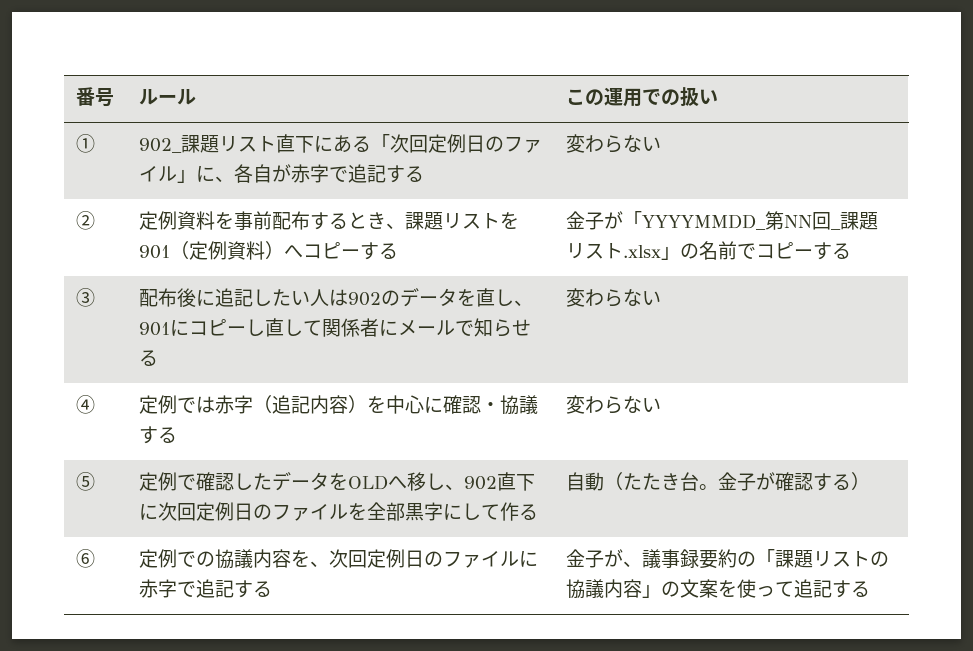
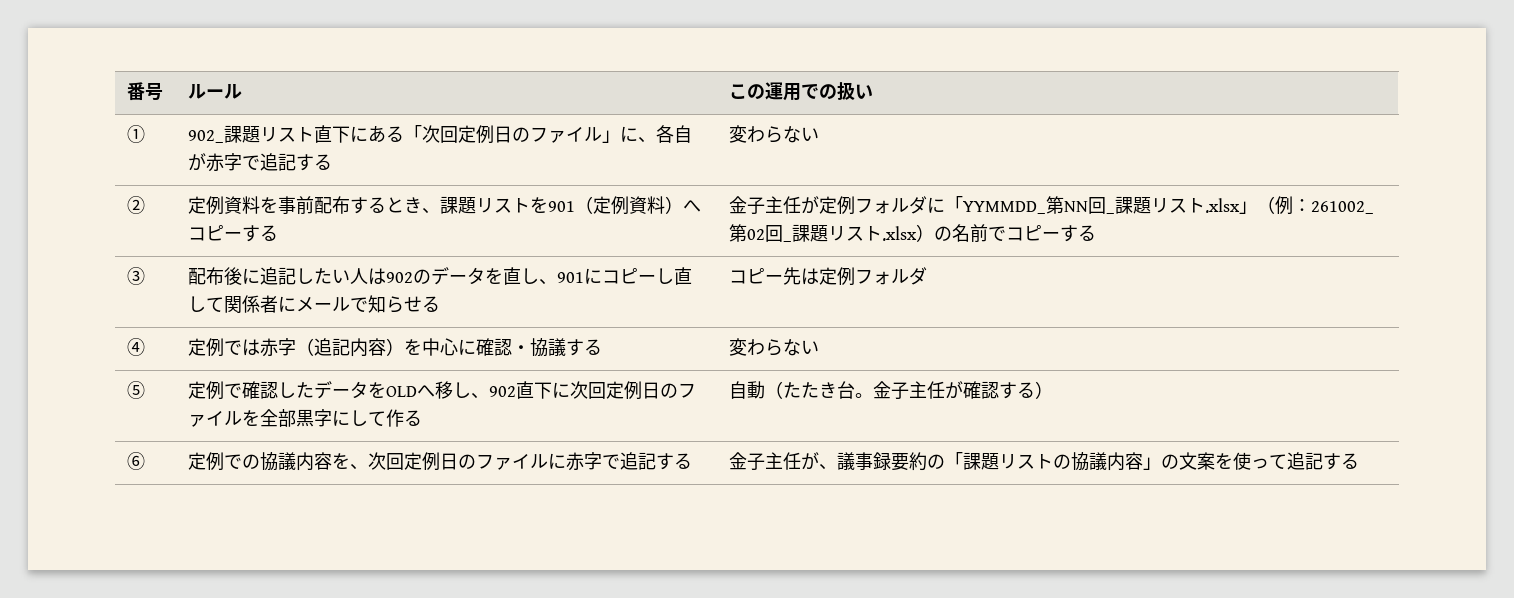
[604,211,767,230] が「YYYYMMDD_ -> [764,196,1046,215] 主任が定例フォルダに「YYMMDD_
(681, 253) none -> [1256,196,1374,215] [728,224,934,242] （例：261002_第02回_課題リスト.xlsx）
[566,288,662,307] 変わらない -> [728,267,927,286] コピー先は定例フォルダ
(757, 482) none -> [908,381,945,399] 主任
(605, 559) none -> [764,452,801,470] 主任

